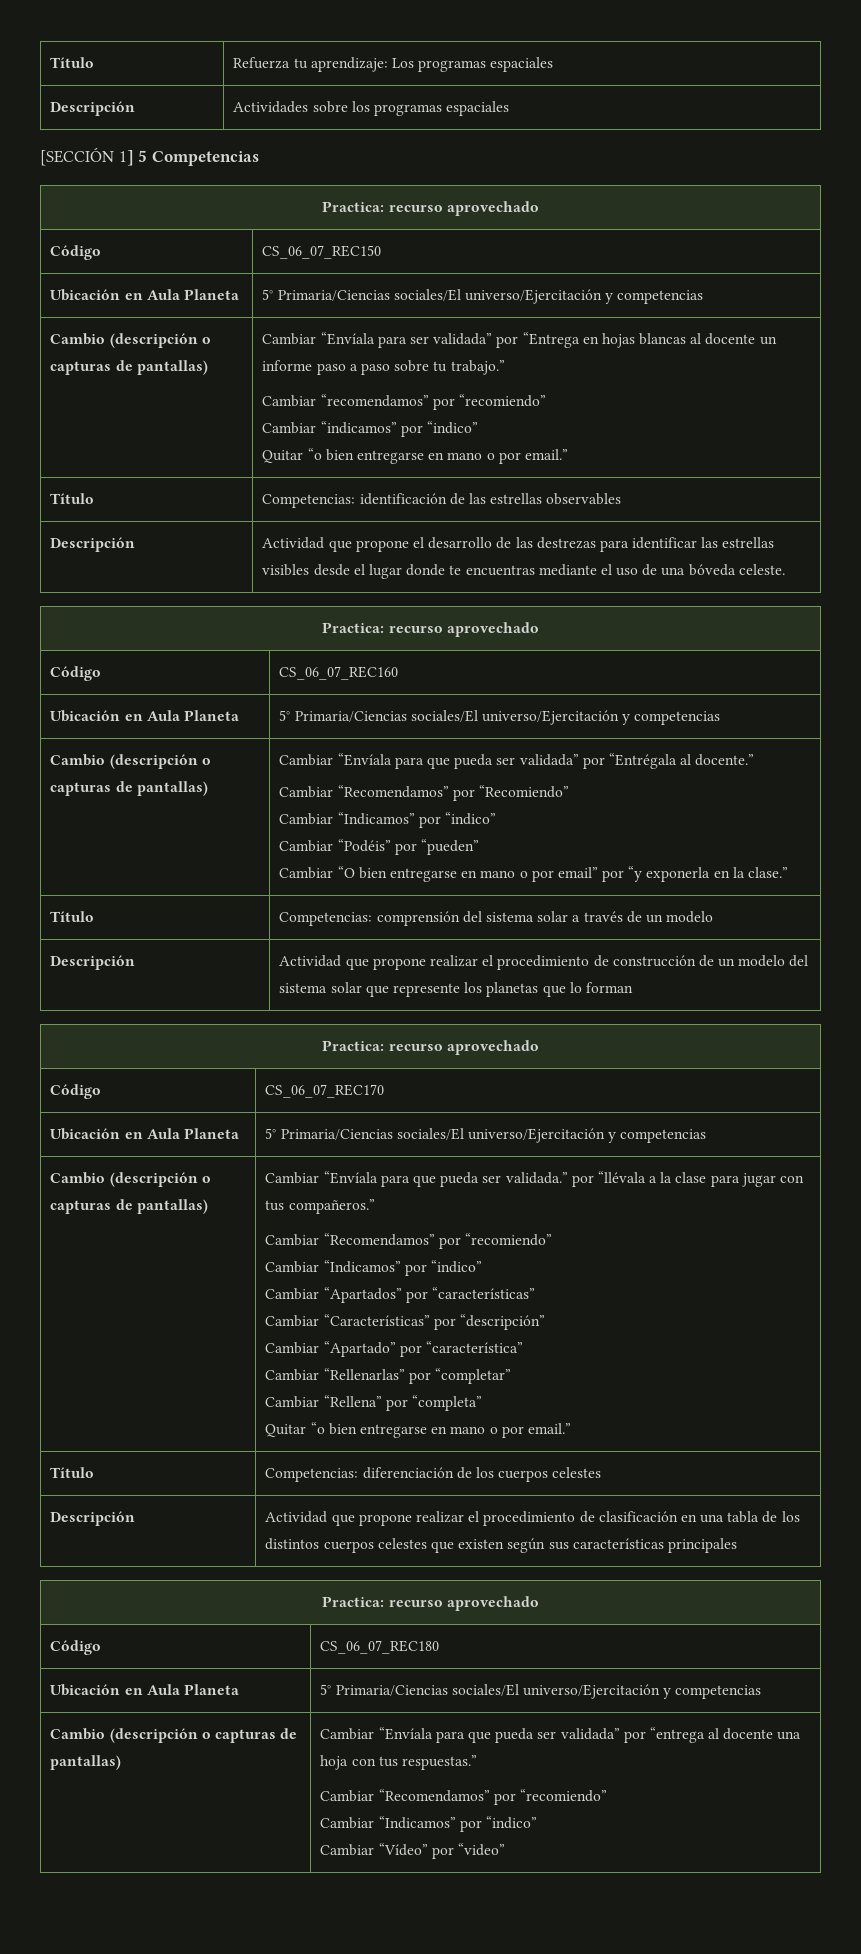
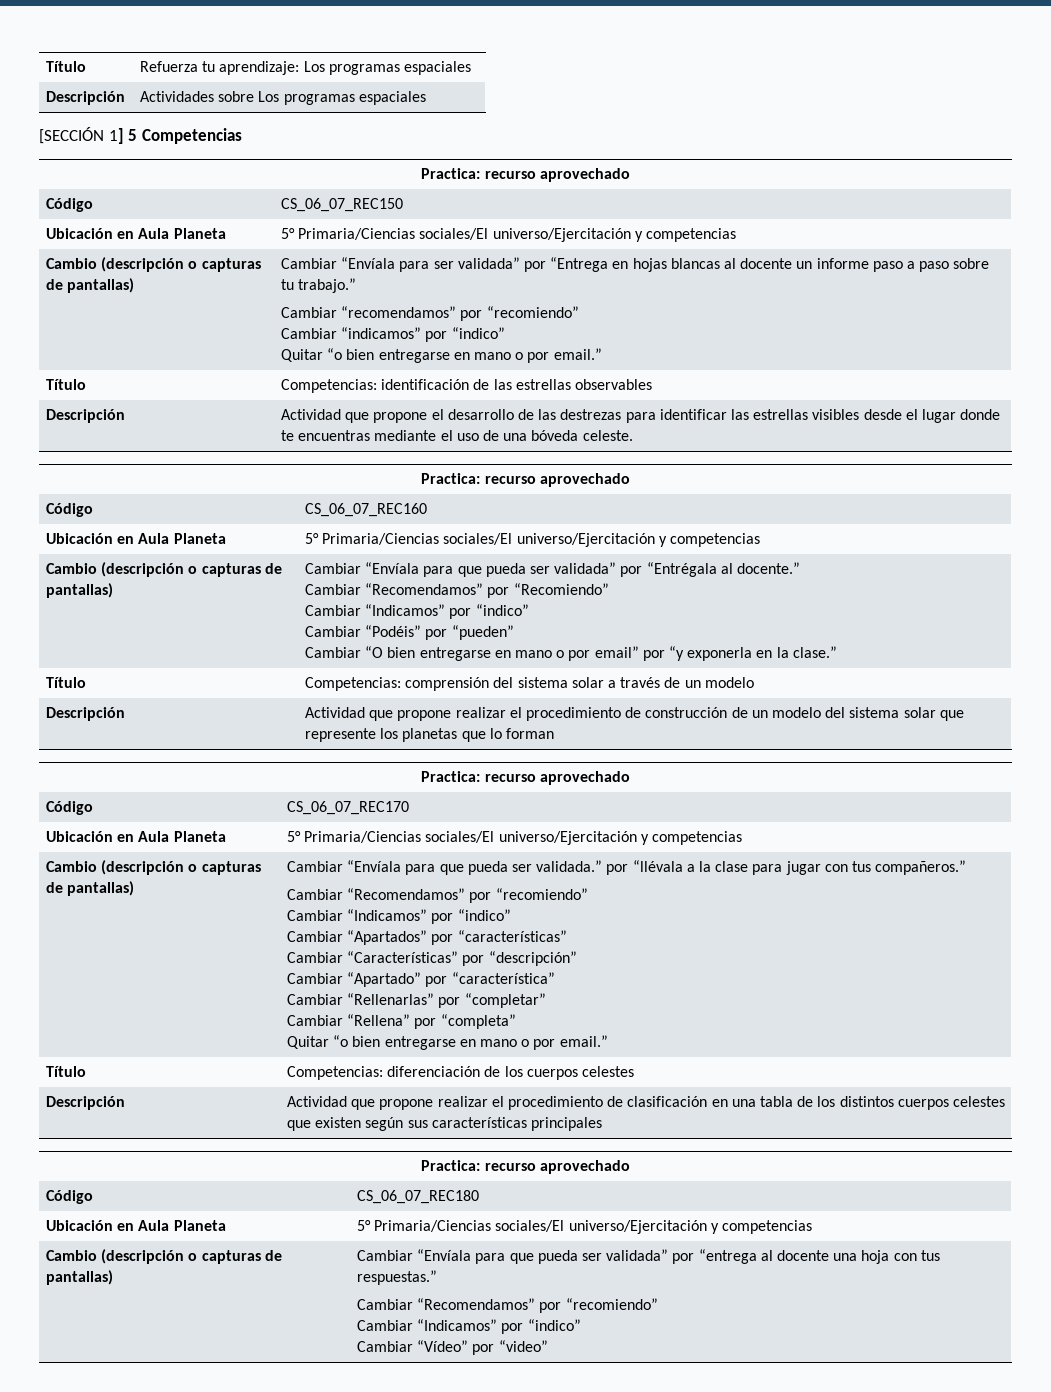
[351,101,370,112] los -> [258,91,280,102] Los

